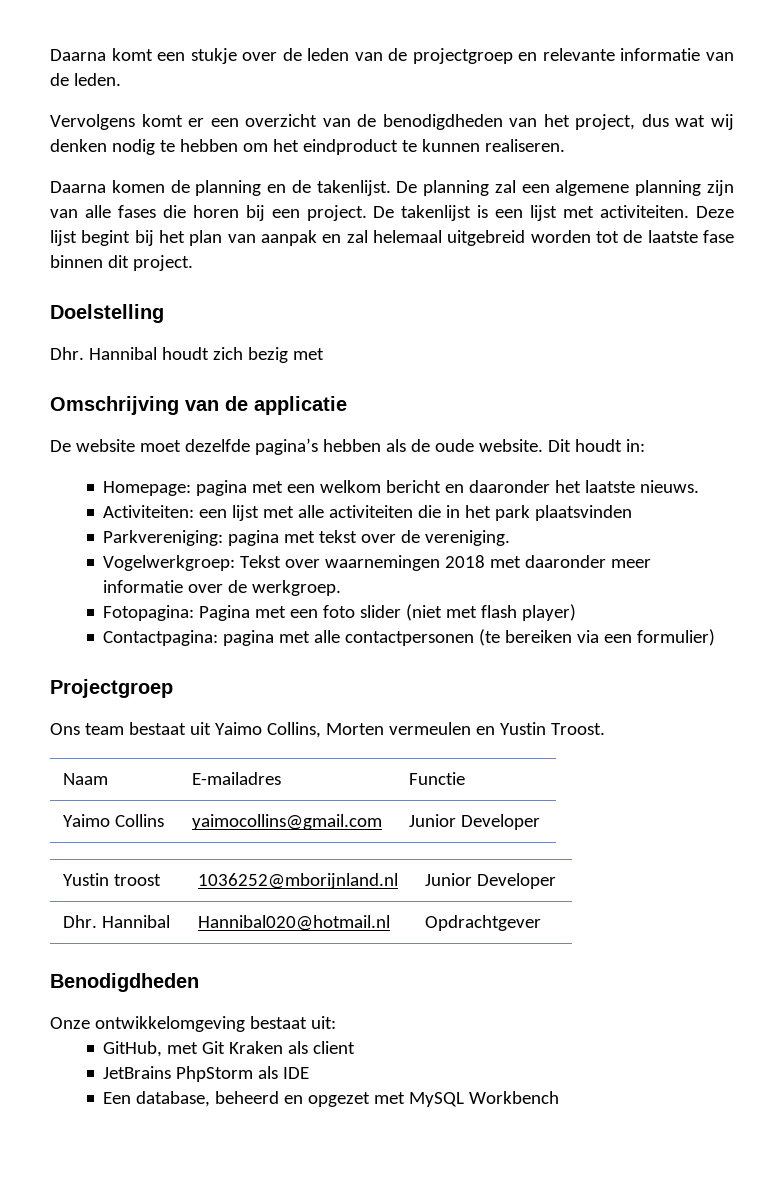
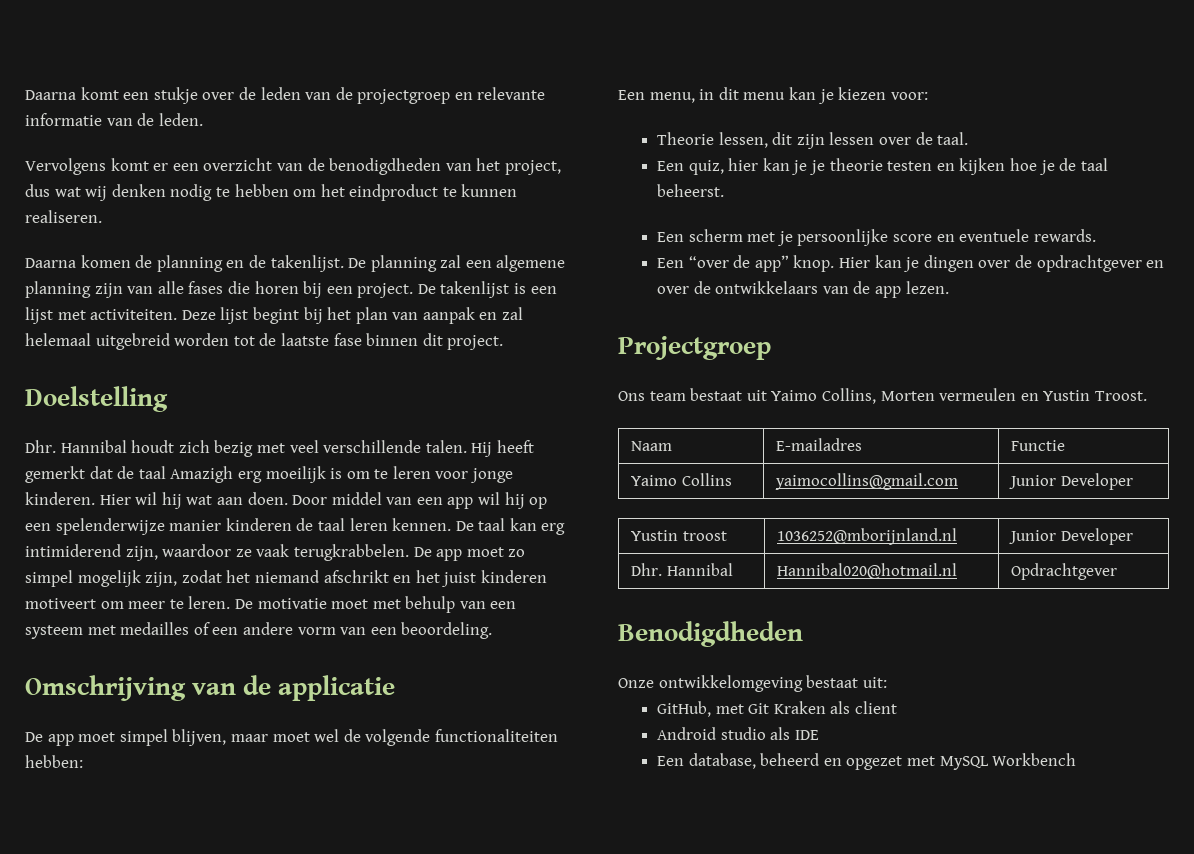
(324, 354) none -> [289,440,534,457] [25,466,514,483] [25,492,548,509] [25,518,566,535] [25,544,526,561] [25,570,547,587] [25,596,517,613] [25,622,493,639] veel verschillende talen. Hij heeft gemerkt dat de taal Amazigh erg moeilijk is om te leren voor jonge kinderen. Hier wil hij wat aan doen. Door middel van een app wil hij op een spelenderwijze manier kinderen de taal leren kennen. De taal kan erg intimiderend zijn, waardoor ze vaak terugkrabbelen. De app moet zo simpel mogelijk zijn, zodat het niemand afschrikt en het juist kinderen motiveert om meer te leren. De motivatie moet met behulp van een systeem met medailles of een andere vorm van een beoordeling.
[75,438,645,455] [103,480,700,496] [103,505,633,521] [103,530,511,546] [103,555,652,571] [103,580,342,596] [103,604,577,621] [103,629,716,646] website moet dezelfde pagina’s hebben als de oude website. Dit houdt in: // Homepage: pagina met een welkom bericht en daaronder het laatste nieuws. // Activiteiten: een lijst met alle activiteiten die in het park plaatsvinden // Parkvereniging: pagina met tekst over de vereniging. // Vogelwerkgroep: Tekst over waarnemingen 2018 met daaronder meer informatie over de werkgroep. // Fotopagina: Pagina met een foto slider (niet met flash player) // Contactpagina: pagina met alle contactpersonen (te bereiken via een formulier) -> [47,729,558,746] [25,755,83,768] [618,87,928,104] [657,132,969,149] [657,158,1108,175] [657,184,725,197] [657,229,1096,246] [657,255,1165,272] [657,281,949,298] app moet simpel blijven, maar moet wel de volgende functionaliteiten hebben: // Een menu, in dit menu kan je kiezen voor: // Theorie lessen, dit zijn lessen over de taal. // Een quiz, hier kan je je theorie testen en kijken hoe je de taal beheerst. // Een scherm met je persoonlijke score en eventuele rewards. // Een “over de app” knop. Hier kan je dingen over de opdrachtgever en over de ontwikkelaars van de app lezen.
[103,1066,254,1082] JetBrains PhpStorm -> [657,727,766,740] Android studio

